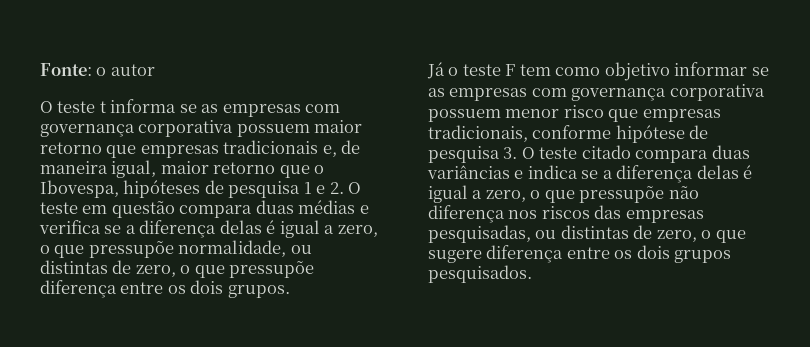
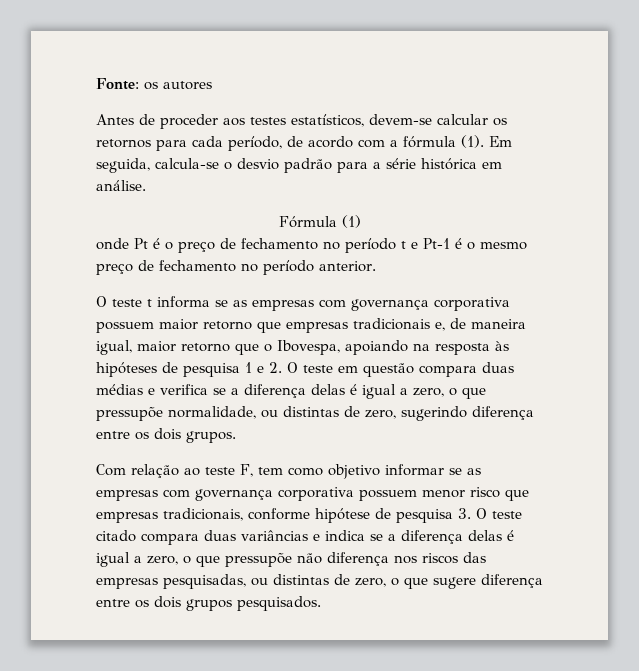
[96,64,155,76] o autor -> [144,81,212,90] [96,114,507,129] [96,135,512,151] [96,158,502,173] [96,180,146,191] [278,215,361,228] [96,238,527,253] [96,260,376,275] os autores // Antes de proceder aos testes estatísticos, devem-se calcular os retornos para cada período, de acordo com a fórmula (1). Em seguida, calcula-se o desvio padrão para a série histórica em análise. // Fórmula (1) // onde Pt é o preço de fechamento no período t e Pt-1 é o mesmo preço de fechamento no período anterior.
(119, 189) none -> [345,340,509,355] apoiando na resposta às
[180,260,315,278] o que pressupõe -> [401,406,467,421] sugerindo
[427,62,516,79] Já o teste F -> [96,464,253,478] Com relação ao teste F,

